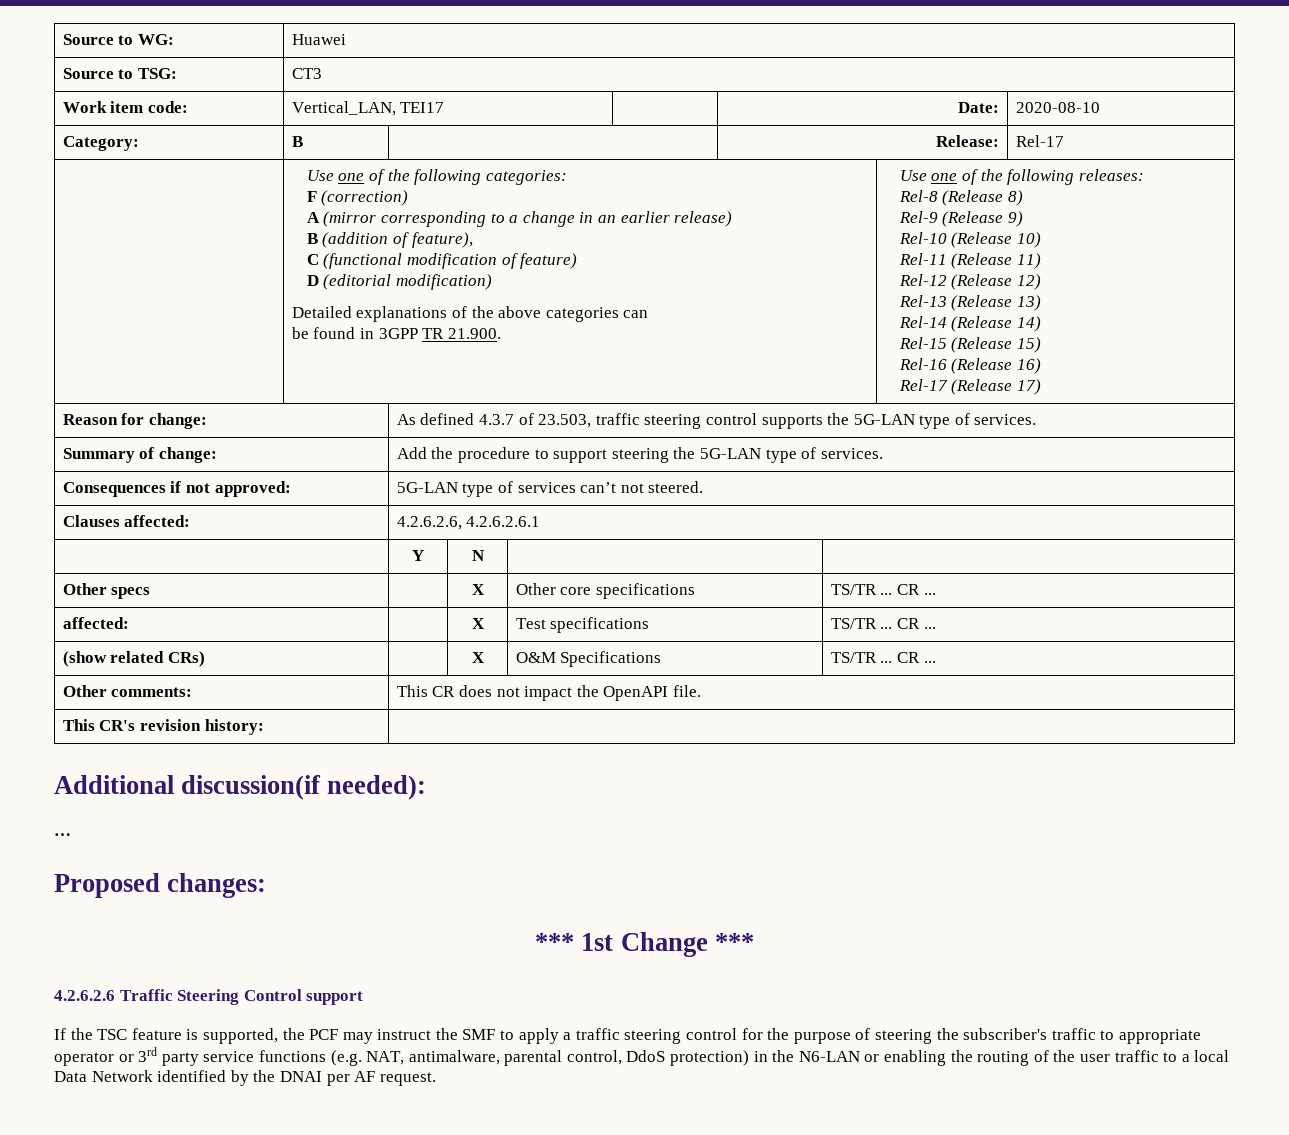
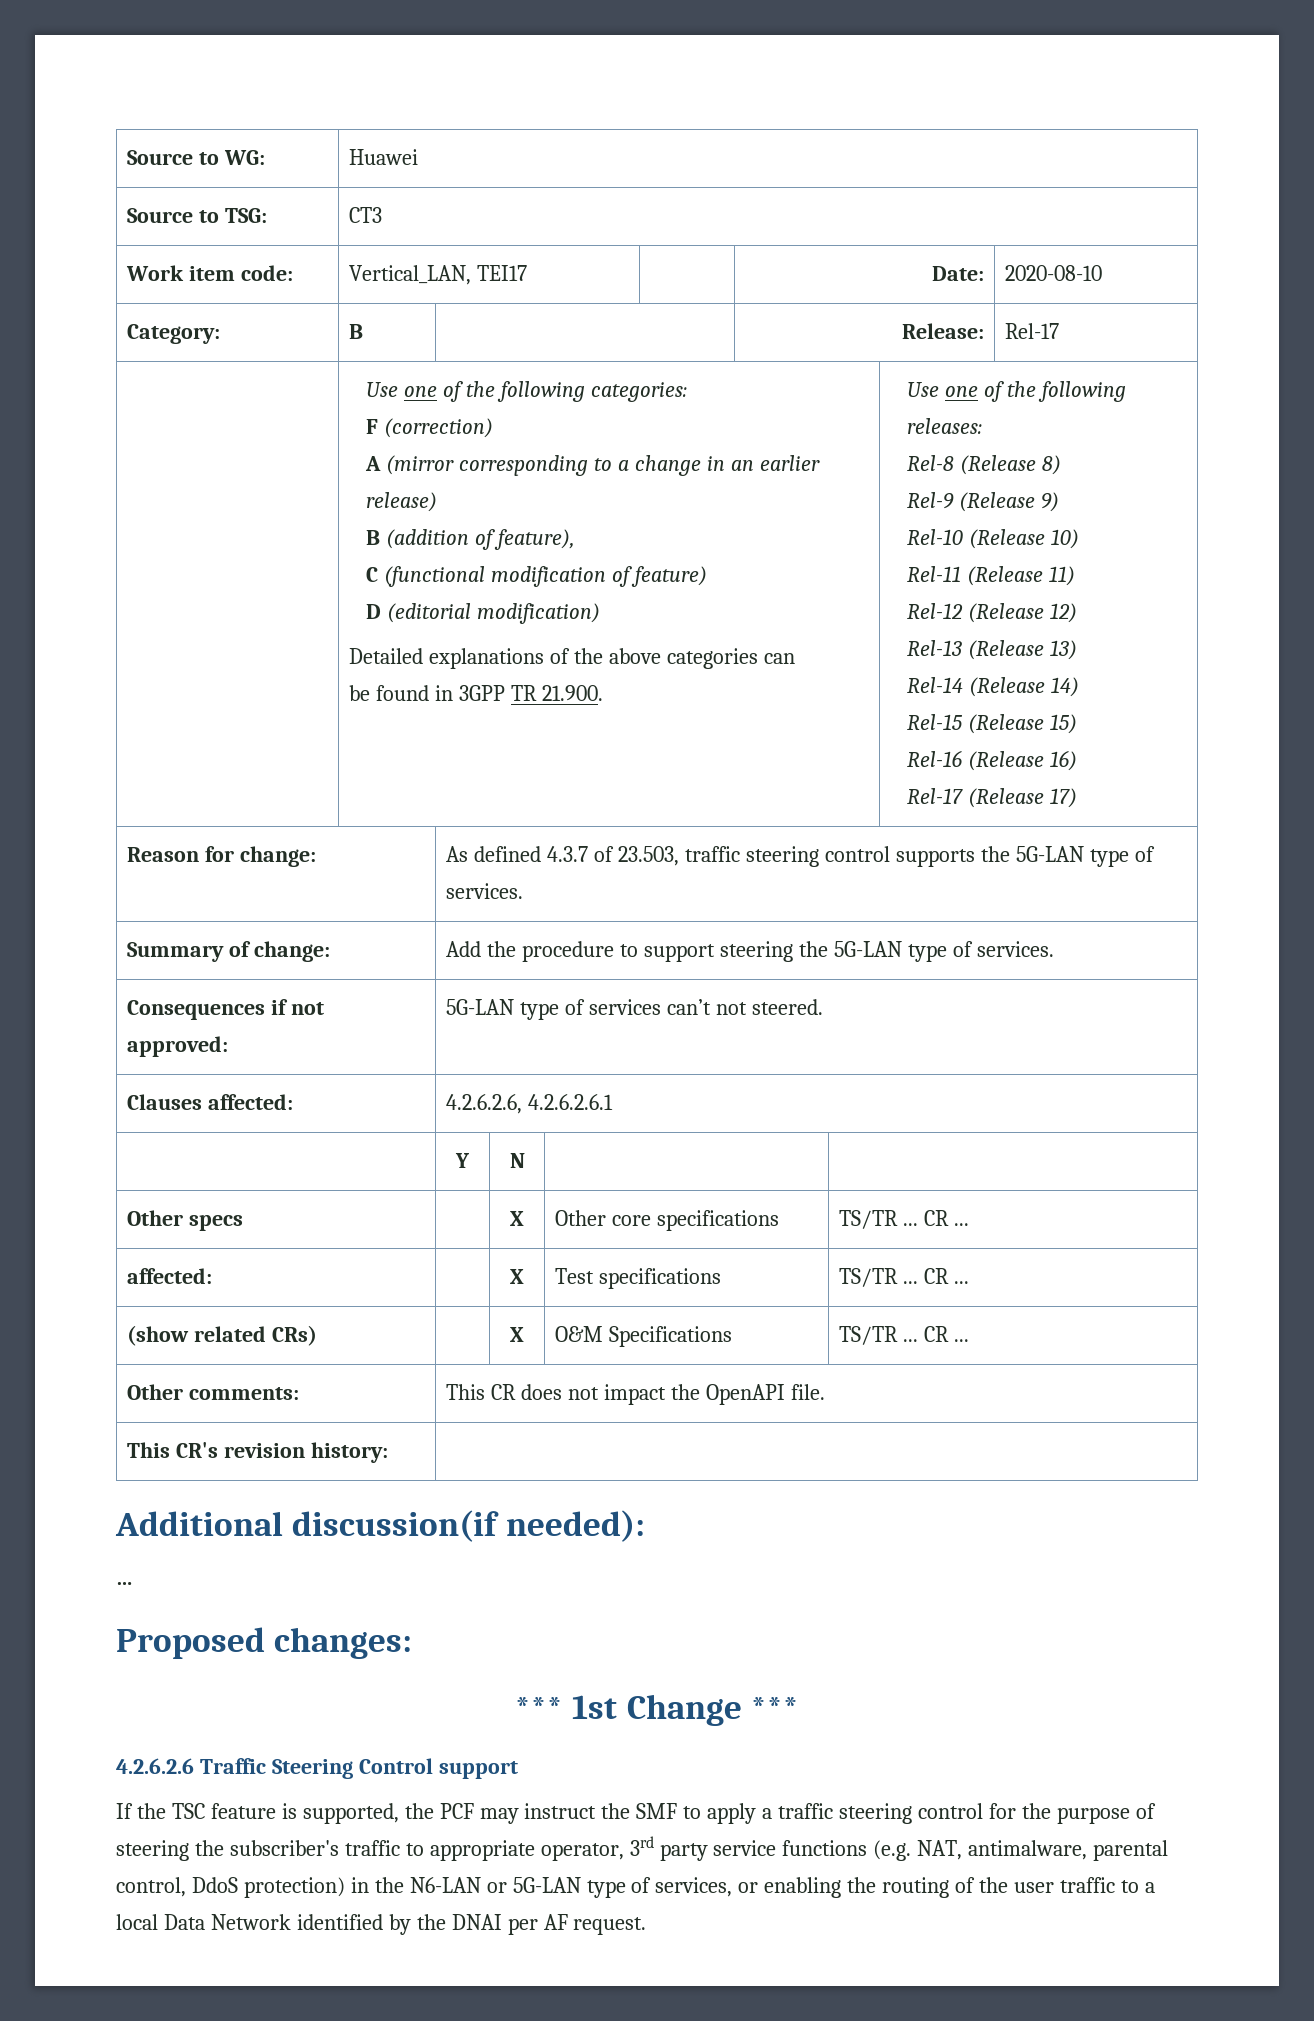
[54,1052,134,1066] operator or -> [540,1843,624,1861] operator,
(880, 1058) none -> [512,1877,759,1898] 5G-LAN type of services, or

